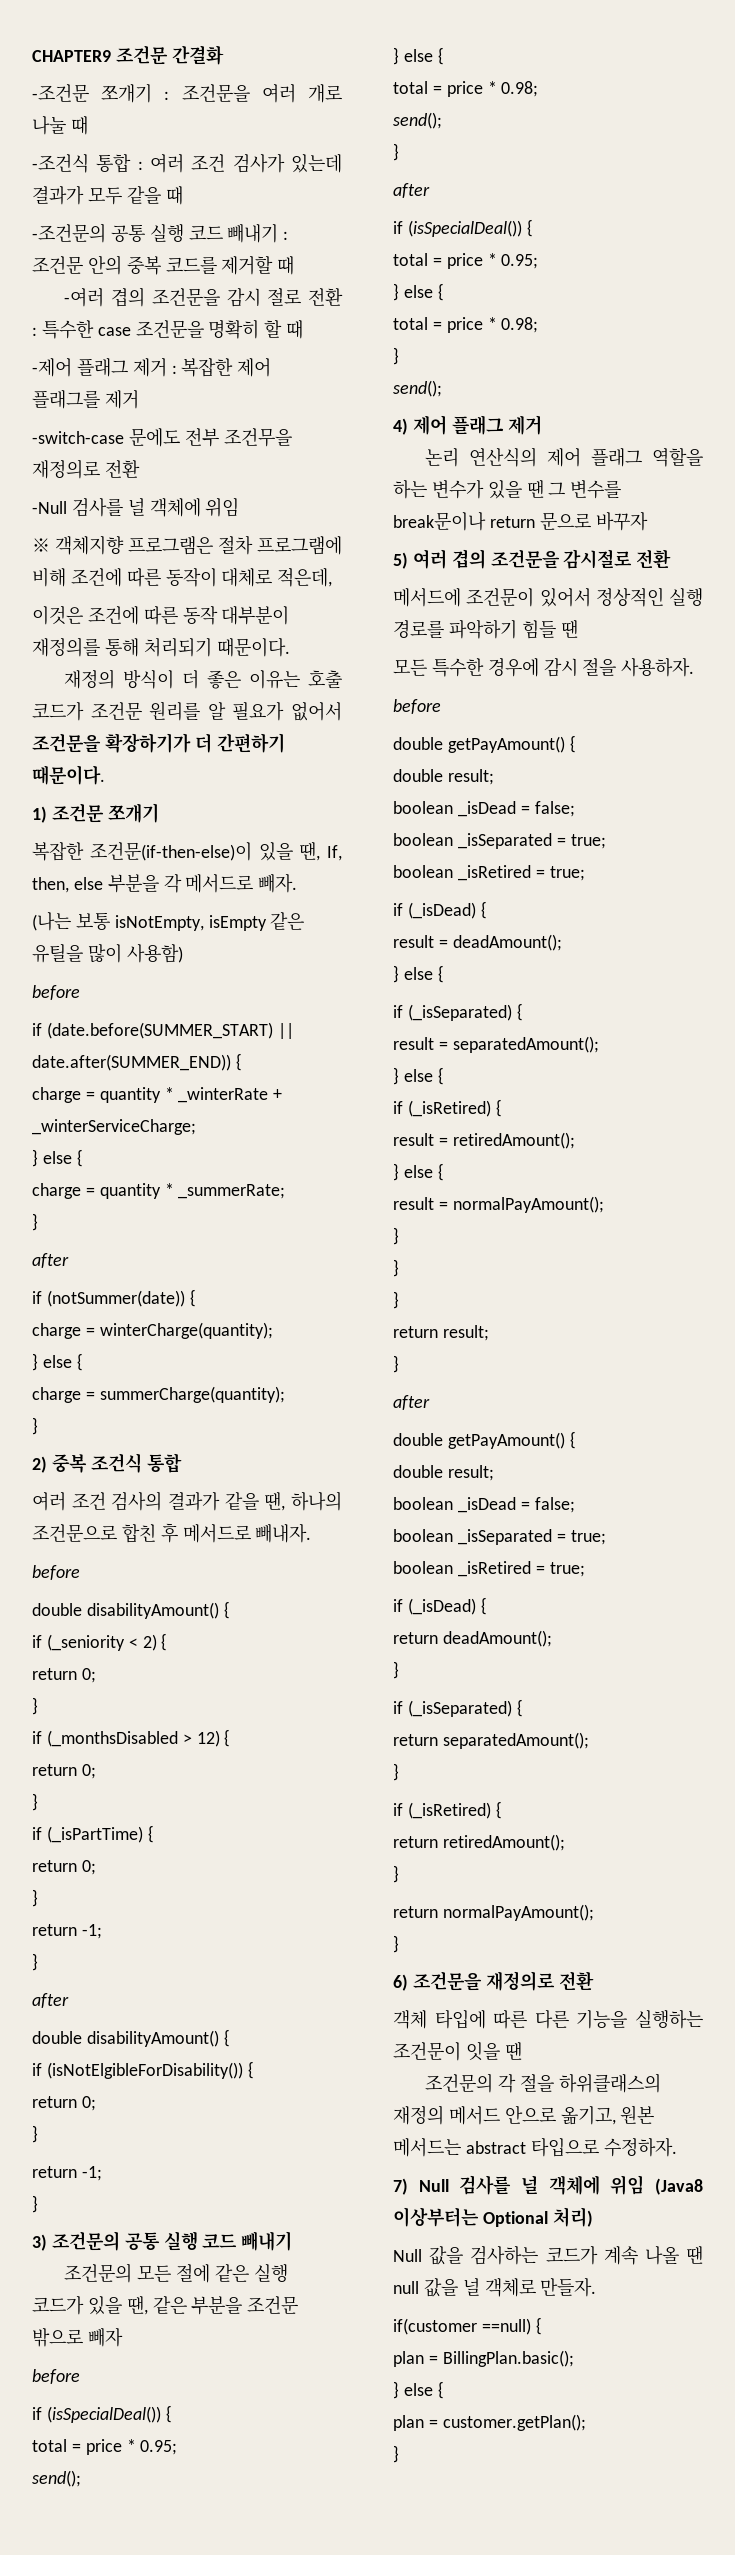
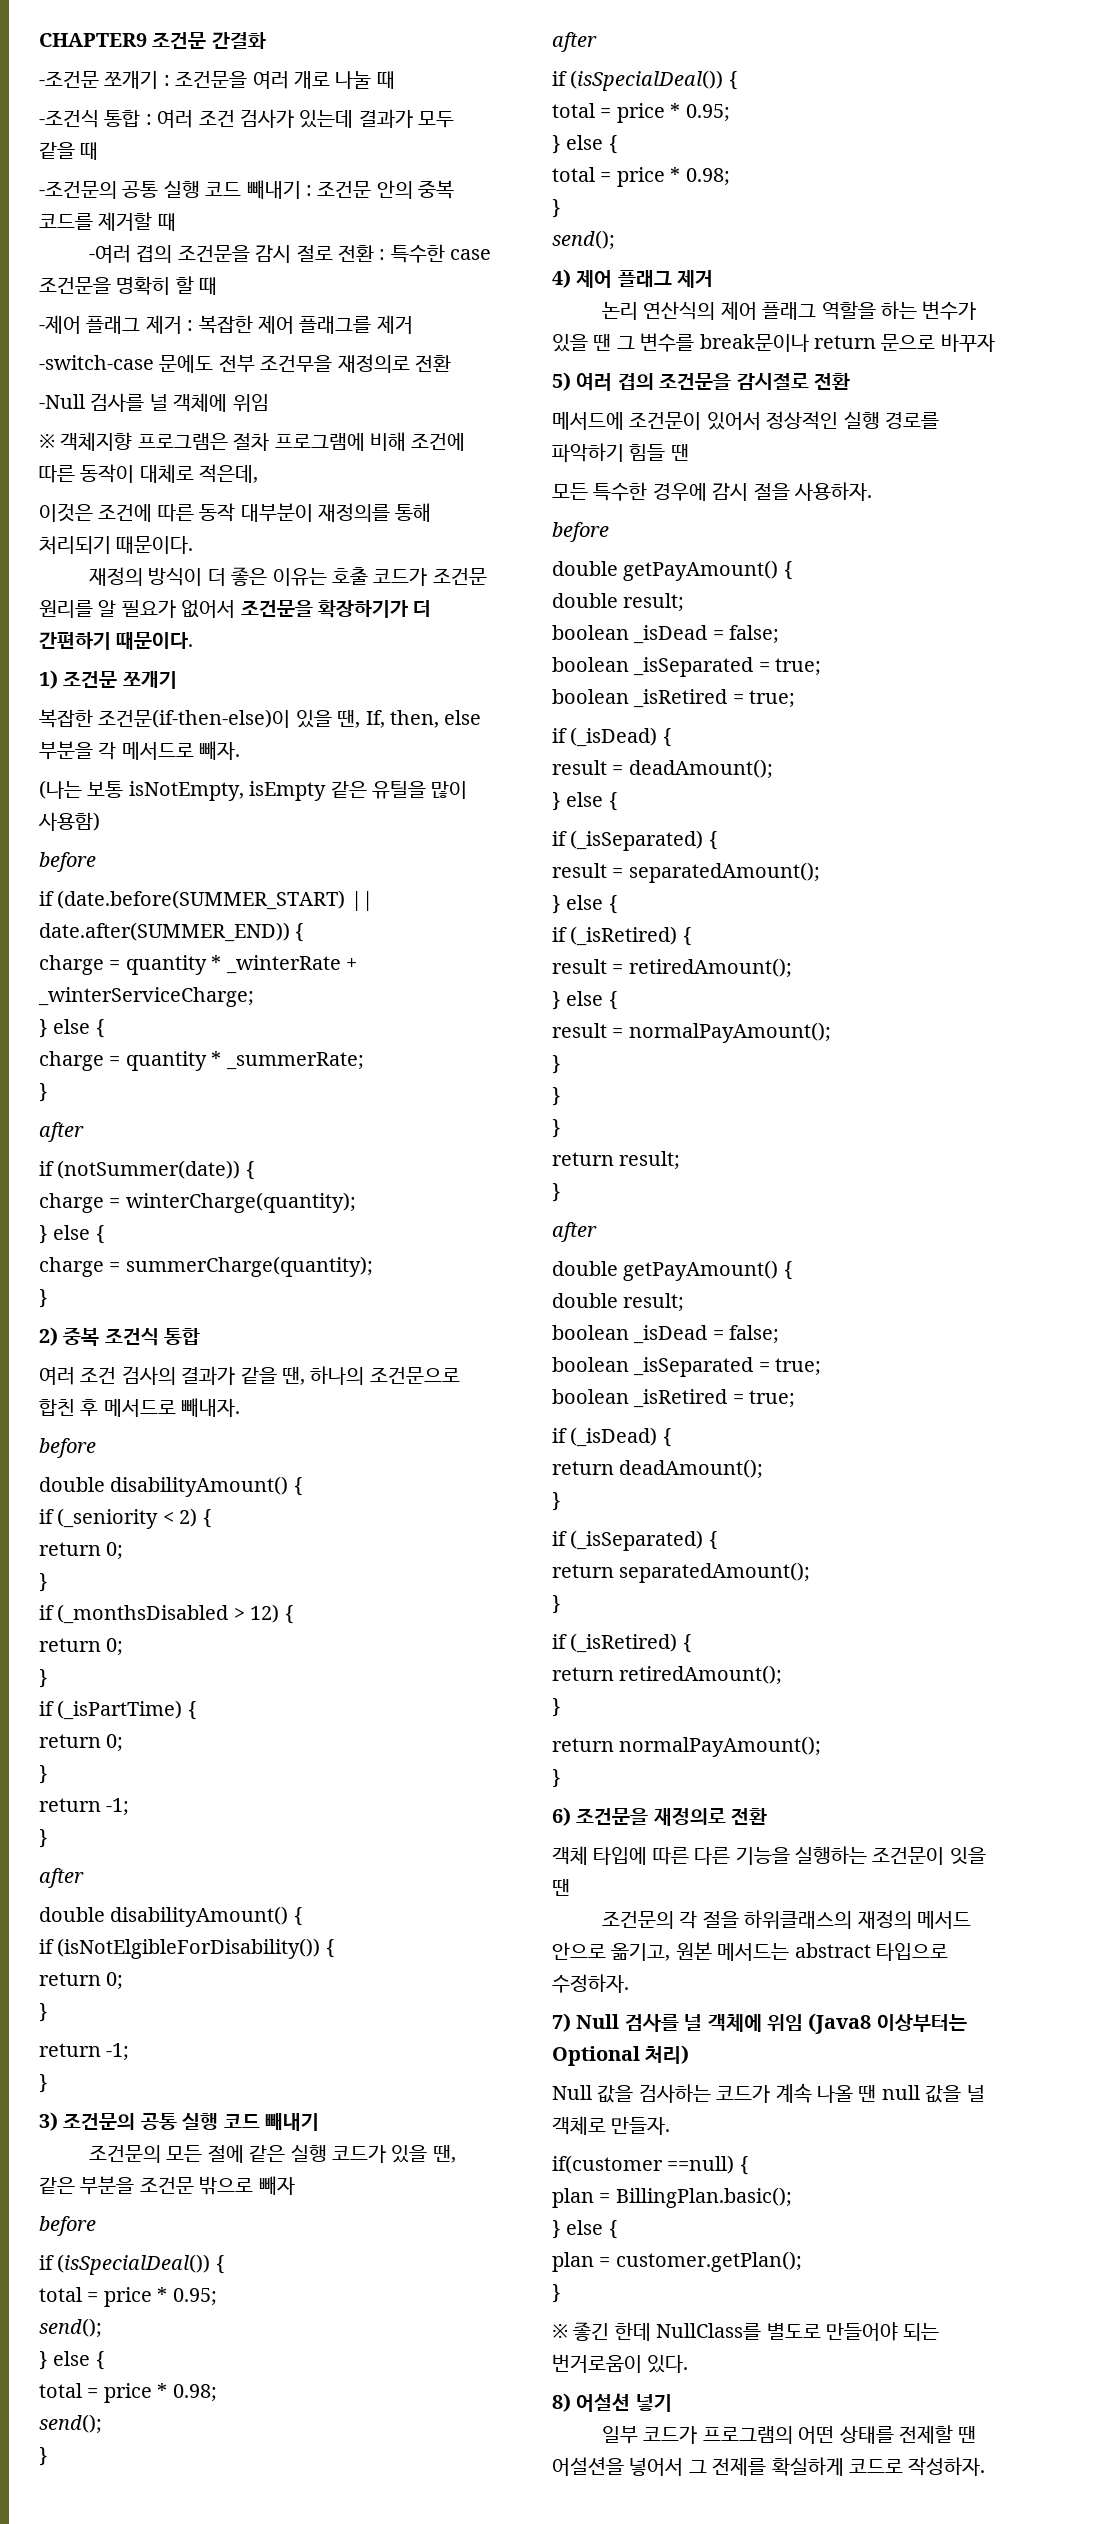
(399, 2454) none -> [552,2322,940,2341] [552,2354,689,2373] [552,2393,672,2412] [602,2425,977,2444] [552,2457,986,2476] // ※ 좋긴 한데 NullClass를 별도로 만들어야 되는 번거로움이 있다. // 8) 어설션 넣기 // 일부 코드가 프로그램의 어떤 상태를 전제할 땐 어설션을 넣어서 그 전제를 확실하게 코드로 작성하자.

